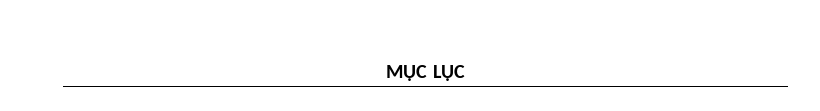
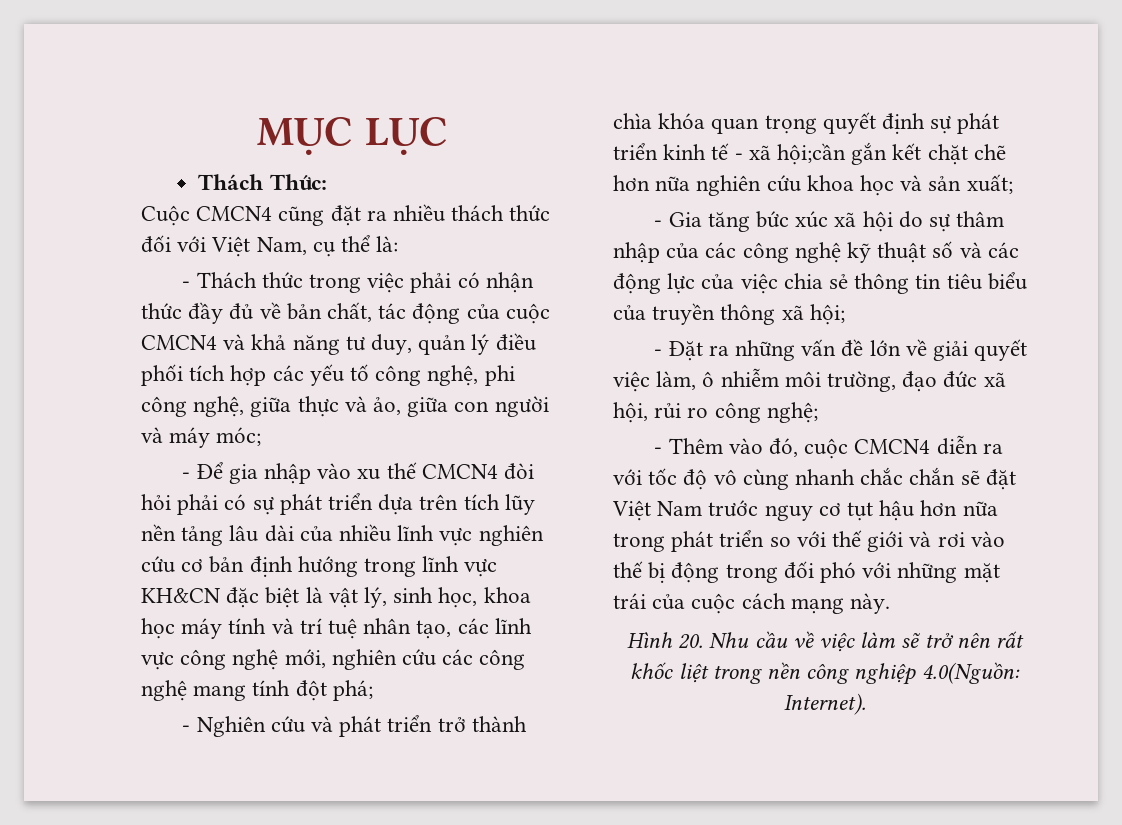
(465, 73) none -> [198,174,327,190] [141,204,551,226] [141,235,399,257] [182,272,534,293] [141,302,550,324] [141,333,536,355] [141,364,515,386] [141,396,549,417] [141,427,262,448] [182,462,535,484] [141,493,535,515] [141,524,544,546] [141,556,498,577] [141,587,531,608] [141,618,532,639] [141,649,526,670] [141,680,373,701] [182,715,527,737] [613,112,1000,134] [613,142,1006,165] [613,174,1013,196] [654,211,1005,232] [613,241,1019,263] [613,272,1027,294] [613,303,845,325] [654,339,1028,361] [613,368,1006,392] [613,402,818,423] [654,435,1003,459] [613,467,1016,490] [612,500,998,521] [613,530,1005,552] [613,561,1000,583] [613,593,891,614] [626,631,1025,652] [630,662,1020,685] [783,693,866,715] // Thách Thức: // Cuộc CMCN4 cũng đặt ra nhiều thách thức đối với Việt Nam, cụ thể là: // - Thách thức trong việc phải có nhận thức đầy đủ về bản chất, tác động của cuộc CMCN4 và khả năng tư duy, quản lý điều phối tích hợp các yếu tố công nghệ, phi công nghệ, giữa thực và ảo, giữa con người và máy móc; // - Để gia nhập vào xu thế CMCN4 đòi hỏi phải có sự phát triển dựa trên tích lũy nền tảng lâu dài của nhiều lĩnh vực nghiên cứu cơ bản định hướng trong lĩnh vực KH&CN đặc biệt là vật lý, sinh học, khoa học máy tính và trí tuệ nhân tạo, các lĩnh vực công nghệ mới, nghiên cứu các công nghệ mang tính đột phá; // - Nghiên cứu và phát triển trở thành chìa khóa quan trọng quyết định sự phát triển kinh tế - xã hội;cần gắn kết chặt chẽ hơn nữa nghiên cứu khoa học và sản xuất; // - Gia tăng bức xúc xã hội do sự thâm nhập của các công nghệ kỹ thuật số và các động lực của việc chia sẻ thông tin tiêu biểu của truyền thông xã hội; // - Đặt ra những vấn đề lớn về giải quyết việc làm, ô nhiễm môi trường, đạo đức xã hội, rủi ro công nghệ; // - Thêm vào đó, cuộc CMCN4 diễn ra với tốc độ vô cùng nhanh chắc chắn sẽ đặt Việt Nam trước nguy cơ tụt hậu hơn nữa trong phát triển so với thế giới và rơi vào thế bị động trong đối phó với những mặt trái của cuộc cách mạng này. // Hình 20. Nhu cầu về việc làm sẽ trở nên rất khốc liệt trong nền công nghiệp 4.0(Nguồn: Internet).

